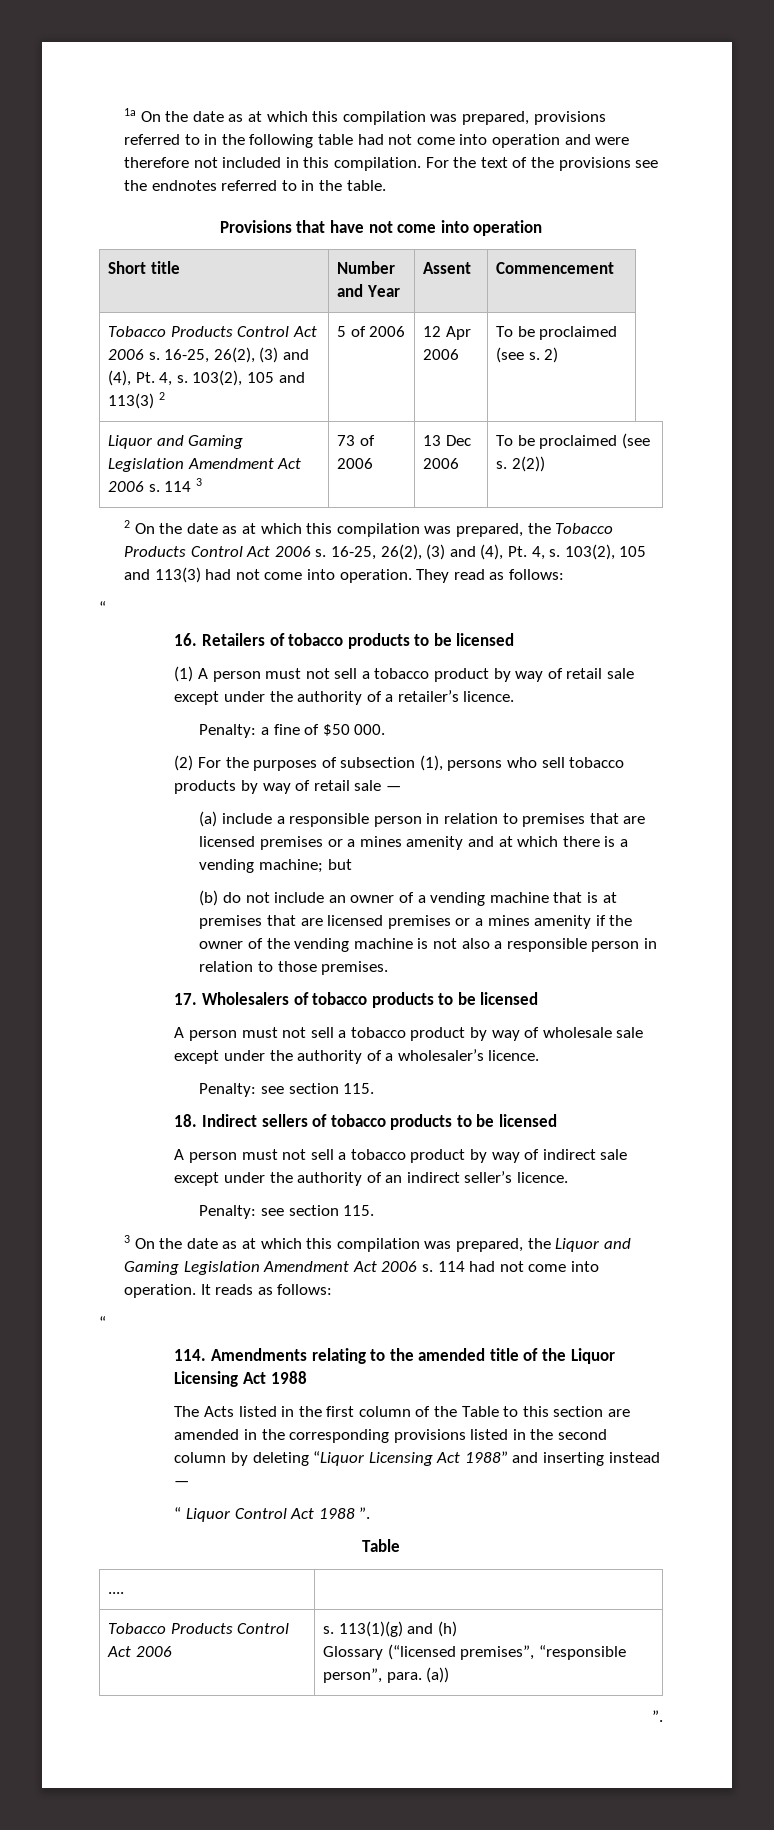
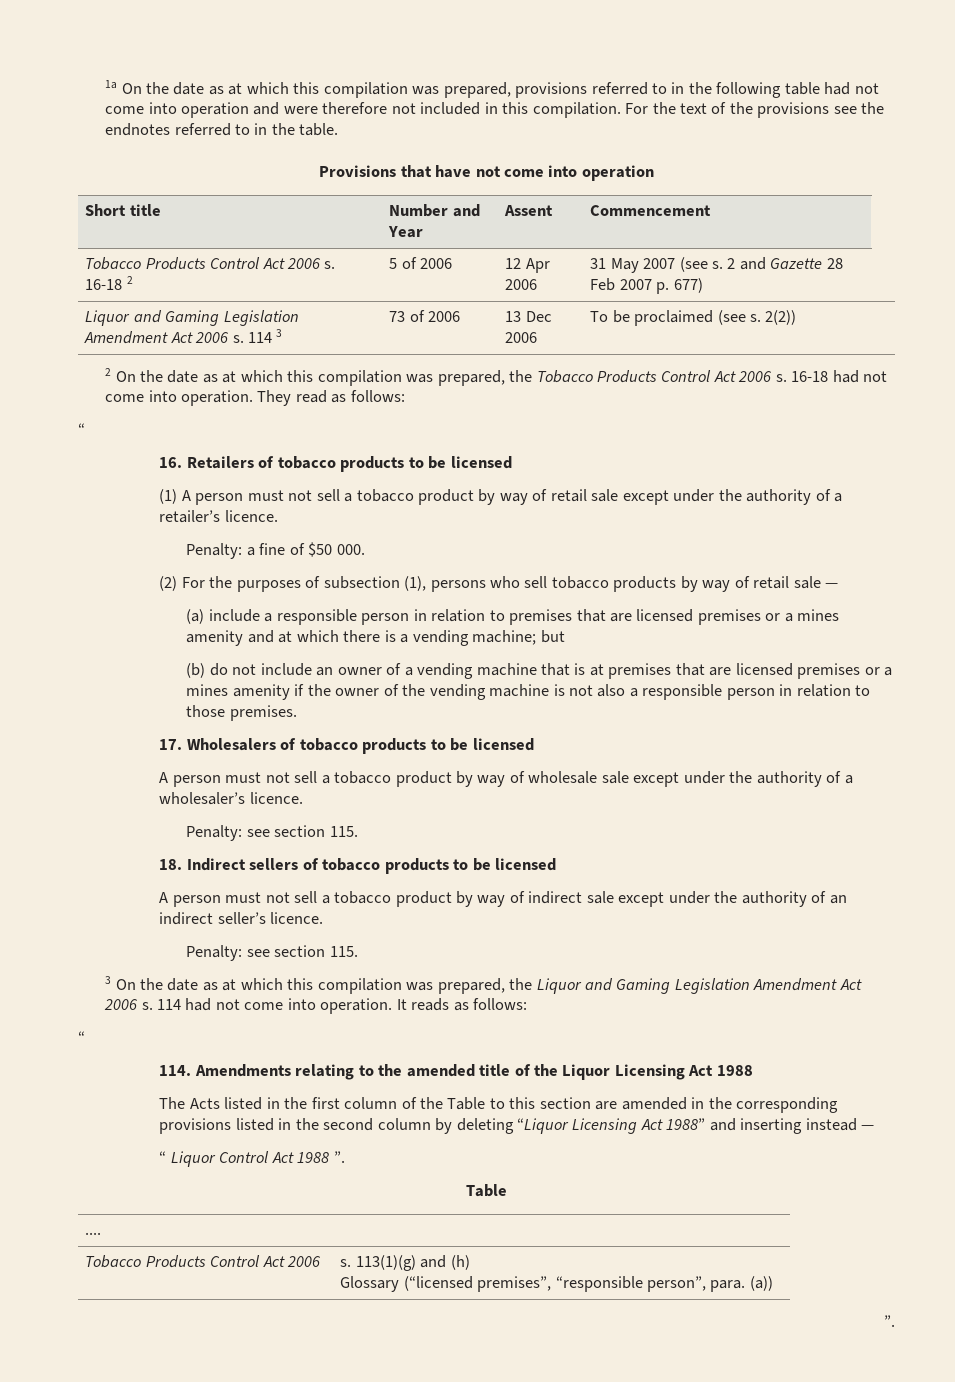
[164,347,310,363] [108,370,305,386] [108,393,155,409] 16-25, 26(2), (3) and (4), Pt. 4, s. 103(2), 105 and 113(3) -> [85,279,123,290] 16-18
[496,326,618,340] [496,347,559,363] To be proclaimed (see s. 2) -> [590,257,843,273] [590,278,703,294] 31 May 2007 (see s. 2 and Gazette 28 Feb 2007 p. 677)
[331,544,647,560] [124,567,201,583] 16-25, 26(2), (3) and (4), Pt. 4, s. 103(2), 105 and 113(3) -> [791,371,829,382] 16-18

